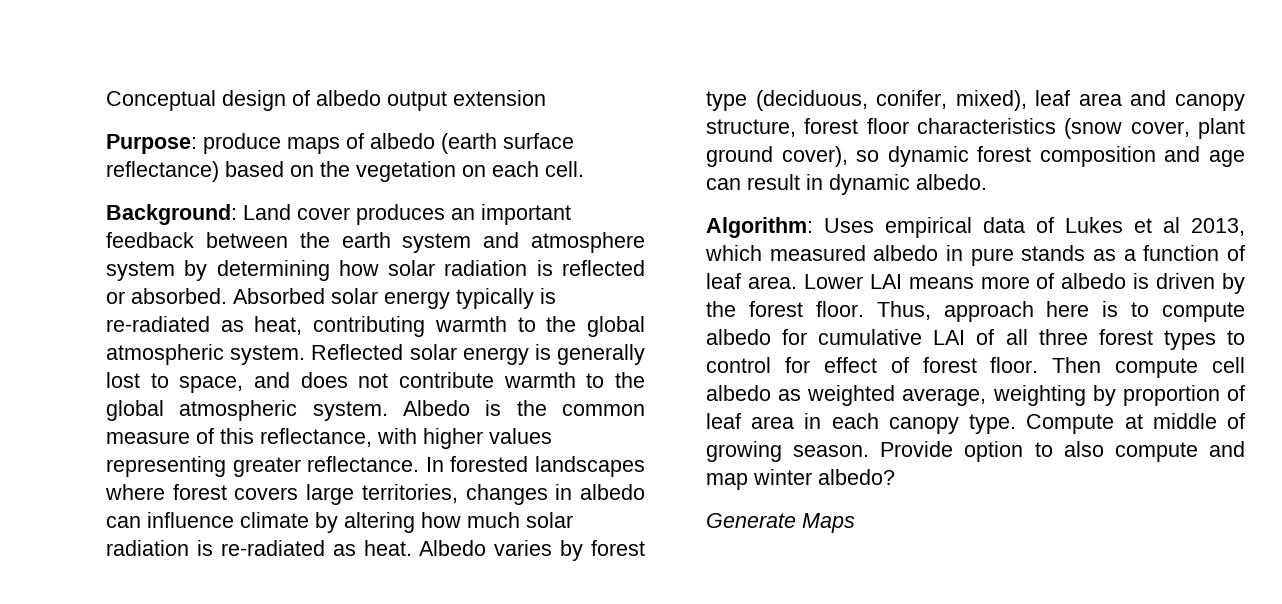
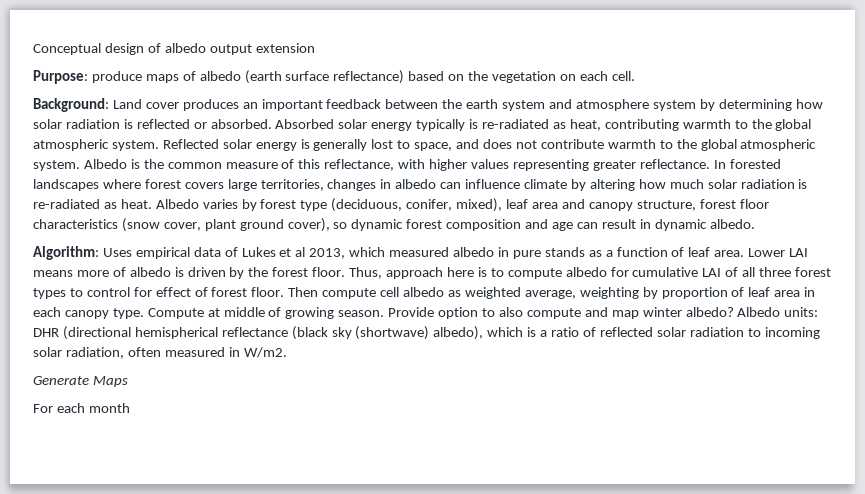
(895, 477) none -> [737,307,819,317] [33,326,820,340] [33,347,287,359] Albedo units: DHR (directional hemispherical reflectance (black sky (shortwave) albedo), which is a ratio of reflected solar radiation to incoming solar radiation, often measured in W/m2.
(855, 523) none -> [33,403,130,413] // For each month

